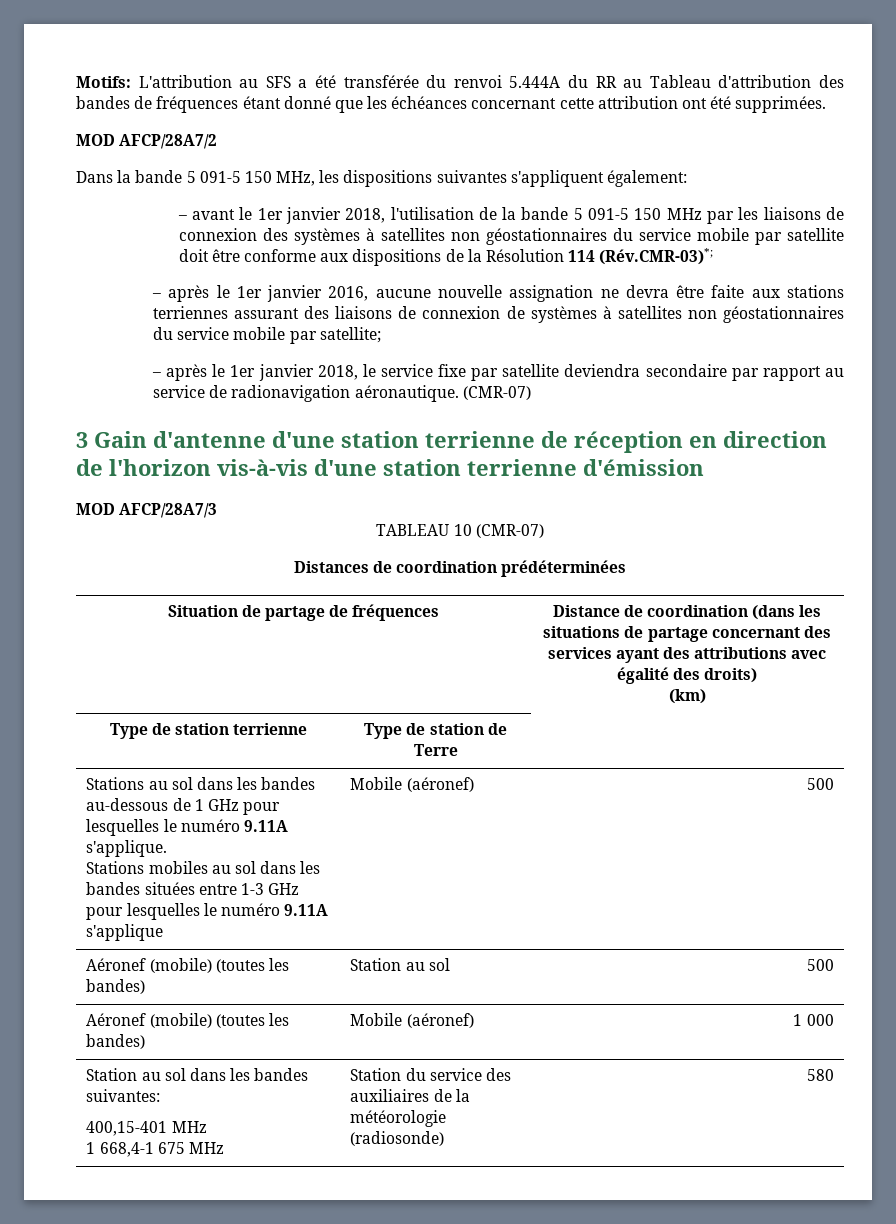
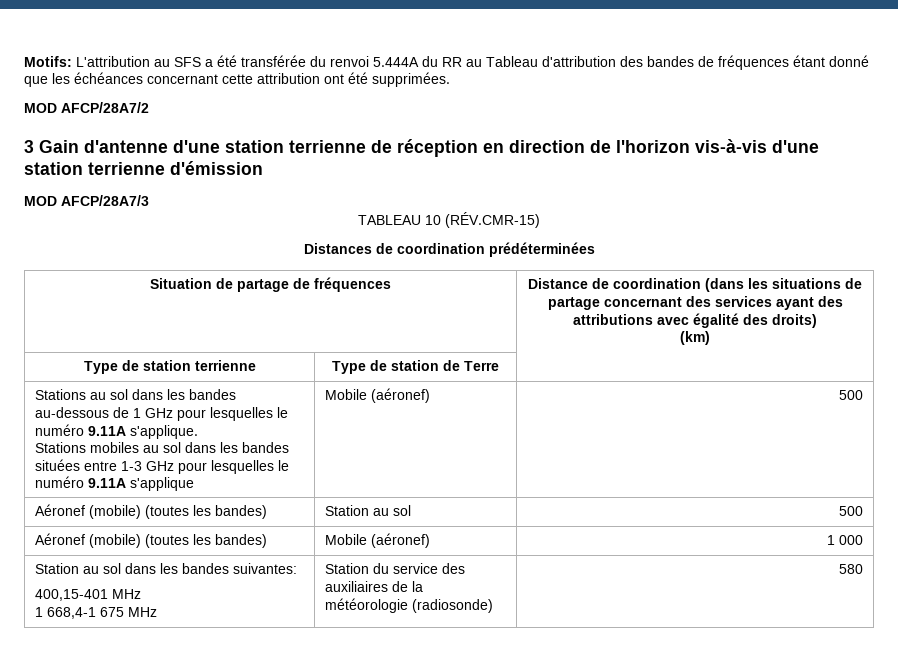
[76,170,688,187] [177,207,844,224] [178,228,845,245] [178,248,714,266] [151,285,845,302] [152,306,845,323] [152,327,381,344] [151,364,844,381] [152,385,531,402] // Dans la bande 5 091-5 150 MHz, les dispositions suivantes s'appliquent également: // – avant le 1er janvier 2018, l'utilisation de la bande 5 091-5 150 MHz par les liaisons de connexion des systèmes à satellites non géostationnaires du service mobile par satellite doit être conforme aux dispositions de la Résolution 114 (Rév.CMR-03)*; // – après le 1er janvier 2016, aucune nouvelle assignation ne devra être faite aux stations terriennes assurant des liaisons de connexion de systèmes à satellites non géostationnaires du service mobile par satellite; // – après le 1er janvier 2018, le service fixe par satellite deviendra secondaire par rapport au service de radionavigation aéronautique. (CMR-07) -> (149, 107) none
[475,524,544,538] (CMR-07) -> [445,212,540,228] (RÉV.CMR-15)

